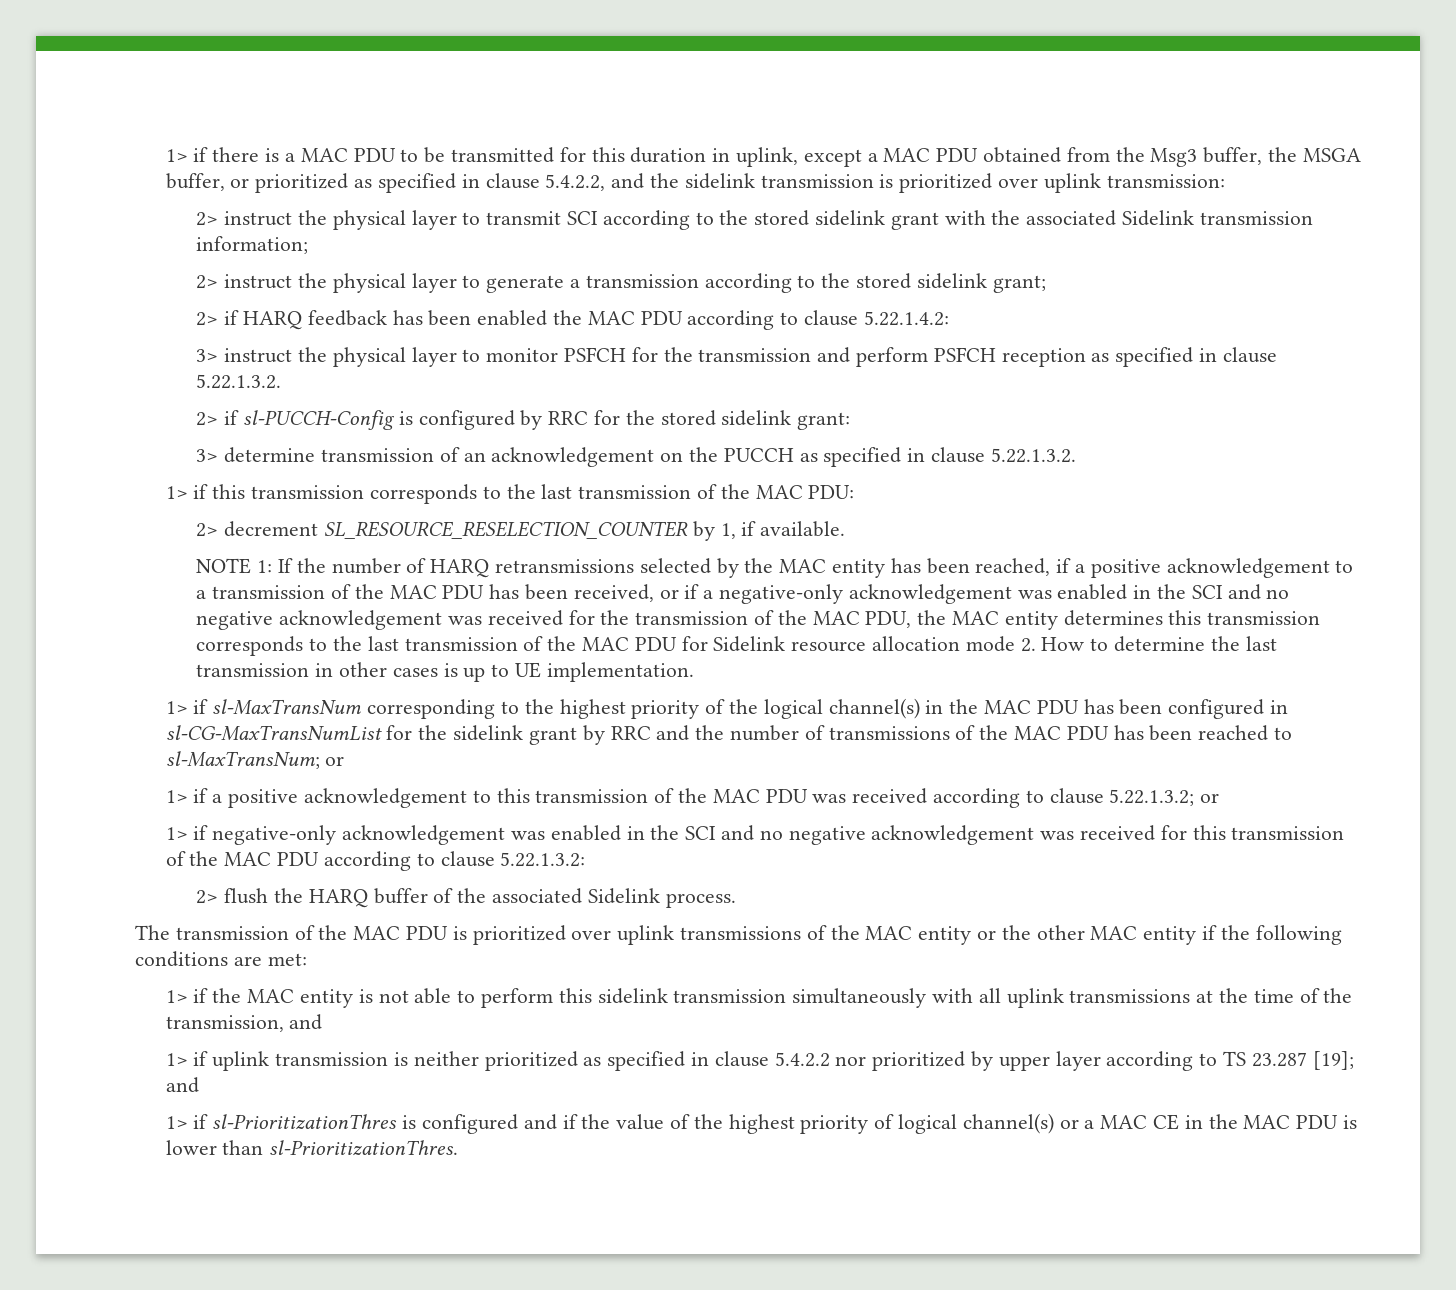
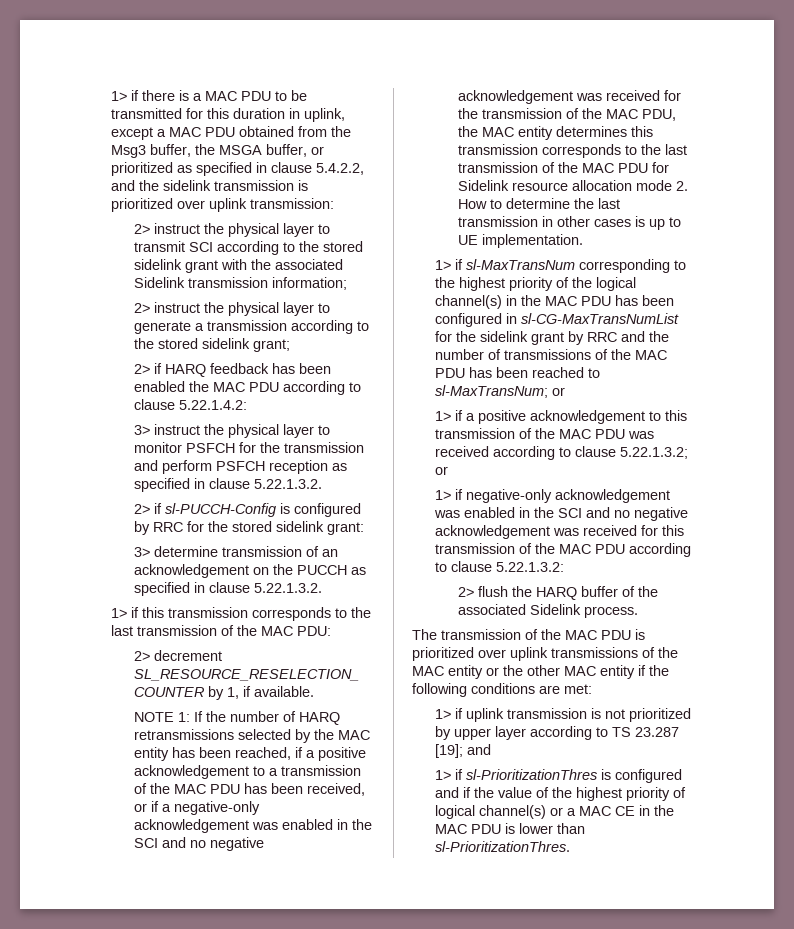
[165,988,1353,1008] [165,1014,323,1032] // 1> if the MAC entity is not able to perform this sidelink transmission simultaneously with all uplink transmissions at the time of the transmission, and -> (592, 689) none
[413,1051,867,1071] neither prioritized as specified in clause 5.4.2.2 nor -> [604,709,625,719] not

